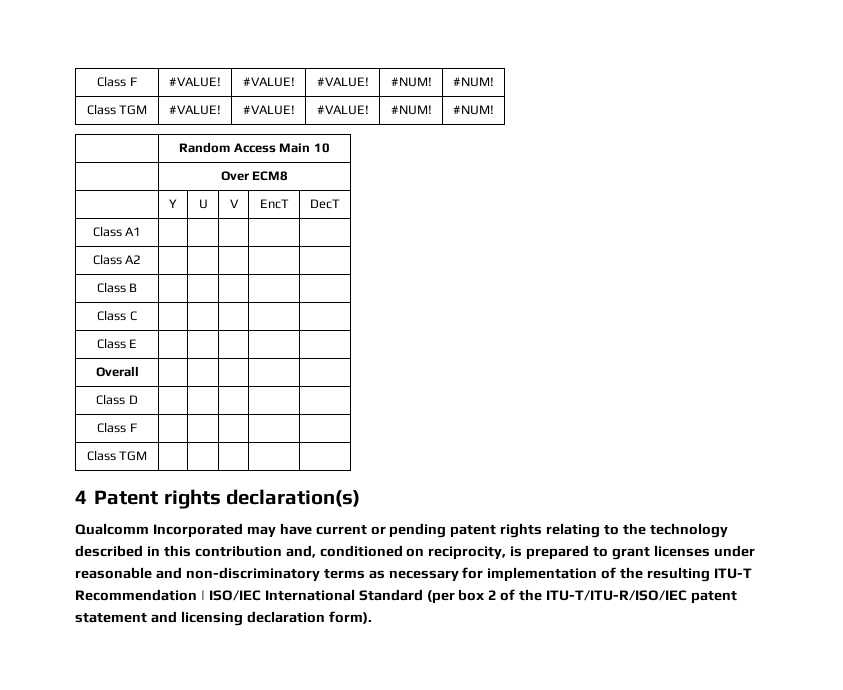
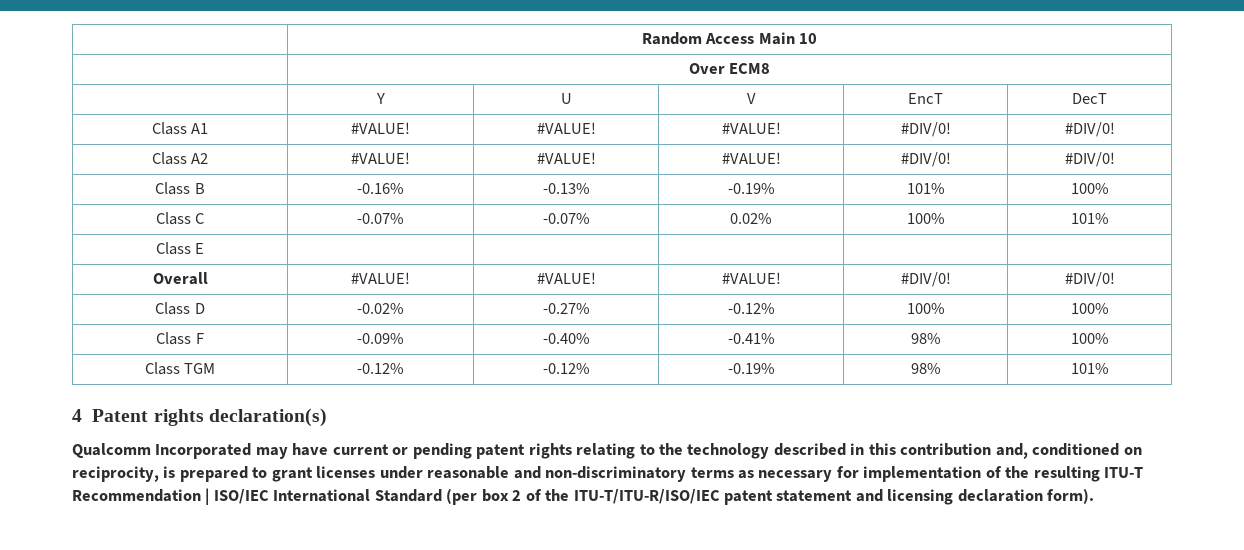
[97,76,137,87] [169,77,221,87] [242,77,295,87] [316,77,369,87] [390,77,432,87] [453,77,494,87] [86,104,148,115] [169,105,221,115] [242,105,295,115] [316,105,369,115] [390,105,432,115] [453,105,494,115] Class F | #VALUE! | #VALUE! | #VALUE! | #NUM! | #NUM! // Class TGM | #VALUE! | #VALUE! | #VALUE! | #NUM! | #NUM! // -> (641, 38) none
[92,254,142,265] [96,282,138,293] [97,310,137,321] [96,338,138,349] [95,366,139,377] [96,394,138,405] [97,422,137,433] [86,450,148,461] | | | | // Class A2 | | | | | // Class B | | | | | // Class C | | | | | // Class E | | | | | // Overall | | | | | // Class D | | | | | // Class F | | | | | // Class TGM | | | | | -> [351,122,410,134] [536,122,596,134] [721,122,781,134] [900,122,951,137] [1064,122,1115,137] [151,152,209,165] [351,152,410,164] [536,152,596,164] [721,152,781,164] [900,152,951,167] [1064,152,1115,167] [155,182,205,195] [357,183,404,194] [542,183,590,194] [727,183,775,194] [906,183,945,194] [1070,183,1109,194] [155,212,205,225] [357,213,404,224] [542,213,590,224] [730,213,772,224] [906,213,945,224] [1070,213,1109,224] [155,242,205,255] [152,272,208,285] [351,272,410,284] [536,272,596,284] [721,272,781,284] [900,272,951,287] [1064,272,1115,287] [155,302,205,315] [357,303,404,314] [542,303,590,314] [727,303,775,314] [906,303,945,314] [1070,303,1109,314] [156,332,204,345] [357,333,404,344] [542,333,590,344] [727,333,775,344] [910,333,941,344] [1070,333,1109,344] [144,362,216,375] [357,363,404,374] [542,363,590,374] [727,363,775,374] [910,363,941,374] [1070,363,1109,374] #VALUE! | #VALUE! | #VALUE! | #DIV/0! | #DIV/0! // Class A2 | #VALUE! | #VALUE! | #VALUE! | #DIV/0! | #DIV/0! // Class B | -0.16% | -0.13% | -0.19% | 101% | 100% // Class C | -0.07% | -0.07% | 0.02% | 100% | 101% // Class E | | | | | // Overall | #VALUE! | #VALUE! | #VALUE! | #DIV/0! | #DIV/0! // Class D | -0.02% | -0.27% | -0.12% | 100% | 100% // Class F | -0.09% | -0.40% | -0.41% | 98% | 100% // Class TGM | -0.12% | -0.12% | -0.19% | 98% | 101%

